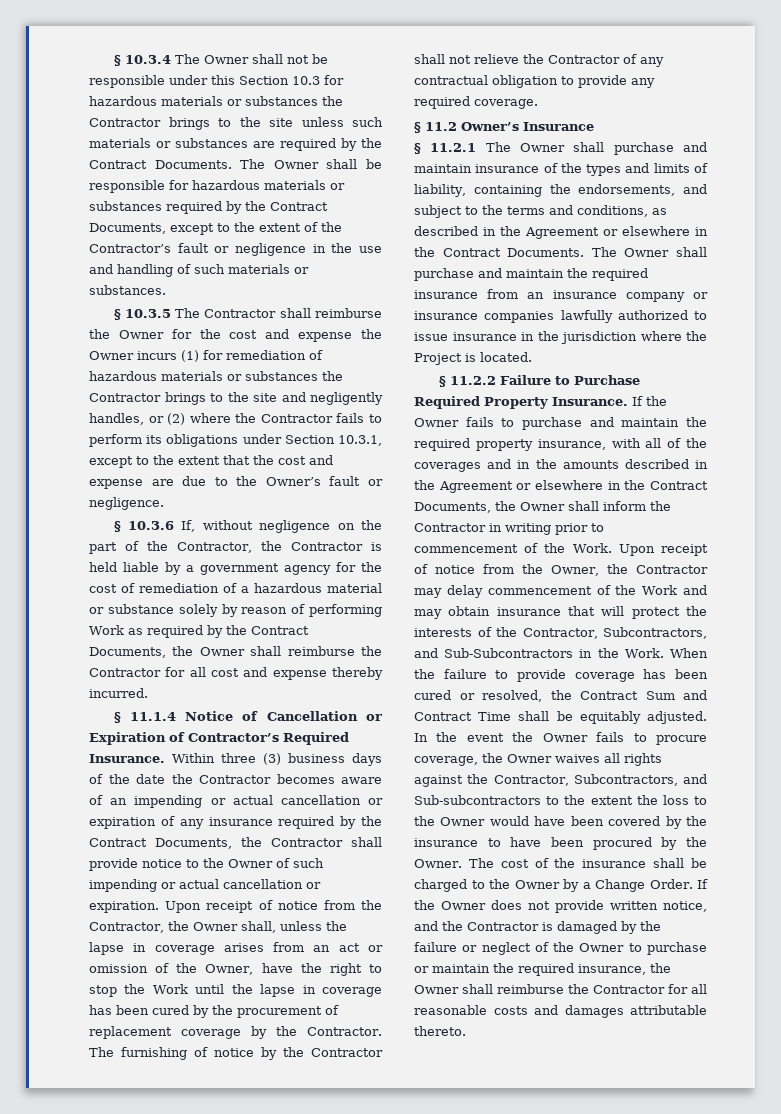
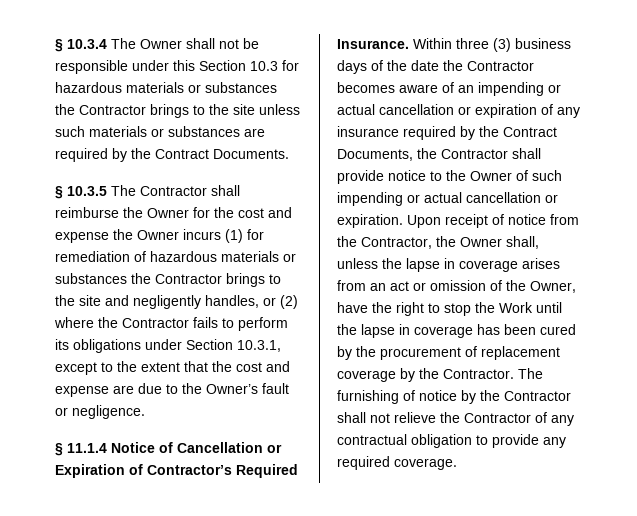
[240,159,382,169] [89,180,345,193] [89,201,328,214] [89,222,342,235] [89,243,382,256] [89,264,309,277] [89,285,166,295] The Owner shall be responsible for hazardous materials or substances required by the Contract Documents, except to the extent of the Contractor’s fault or negligence in the use and handling of such materials or substances. -> (289, 154) none
[113,520,382,533] [89,541,382,554] [89,562,382,575] [89,583,382,593] [89,604,382,617] [89,625,309,638] [89,646,382,658] [89,667,383,680] [89,688,148,698] // § 10.3.6 If, without negligence on the part of the Contractor, the Contractor is held liable by a government agency for the cost of remediation of a hazardous material or substance solely by reason of performing Work as required by the Contract Documents, the Owner shall reimburse the Contractor for all cost and expense thereby incurred. -> (145, 412) none
[414,122,594,133] [414,142,707,155] [414,163,708,176] [414,184,707,197] [414,205,667,218] [414,226,708,239] [414,247,707,257] [414,268,648,281] [414,289,708,302] [414,310,707,323] [414,331,707,344] [414,352,532,365] [438,375,640,387] [414,396,667,409] [414,417,707,430] [414,438,707,451] [414,459,708,472] [414,480,708,493] [414,501,671,513] [414,523,604,535] [414,543,708,556] [414,564,708,576] [414,585,707,598] [414,606,707,619] [414,627,707,639] [414,648,708,658] [414,669,708,682] [414,690,707,702] [414,711,707,724] [414,732,707,745] [414,753,662,766] [414,774,707,787] [414,795,707,805] [414,816,707,829] [414,837,707,850] [414,858,707,868] [414,879,708,892] [414,900,707,913] [414,921,661,934] [414,942,707,955] [414,963,671,976] [414,984,707,994] [414,1005,707,1018] [414,1026,466,1036] // § 11.2 Owner’s Insurance // § 11.2.1 The Owner shall purchase and maintain insurance of the types and limits of liability, containing the endorsements, and subject to the terms and conditions, as described in the Agreement or elsewhere in the Contract Documents. The Owner shall purchase and maintain the required insurance from an insurance company or insurance companies lawfully authorized to issue insurance in the jurisdiction where the Project is located. // § 11.2.2 Failure to Purchase Required Property Insurance. If the Owner fails to purchase and maintain the required property insurance, with all of the coverages and in the amounts described in the Agreement or elsewhere in the Contract Documents, the Owner shall inform the Contractor in writing prior to commencement of the Work. Upon receipt of notice from the Owner, the Contractor may delay commencement of the Work and may obtain insurance that will protect the interests of the Contractor, Subcontractors, and Sub-Subcontractors in the Work. When the failure to provide coverage has been cured or resolved, the Contract Sum and Contract Time shall be equitably adjusted. In the event the Owner fails to procure coverage, the Owner waives all rights against the Contractor, Subcontractors, and Sub-subcontractors to the extent the loss to the Owner would have been covered by the insurance to have been procured by the Owner. The cost of the insurance shall be charged to the Owner by a Change Order. If the Owner does not provide written notice, and the Contractor is damaged by the failure or neglect of the Owner to purchase or maintain the required insurance, the Owner shall reimburse the Contractor for all reasonable costs and damages attributable thereto. -> (457, 464) none

